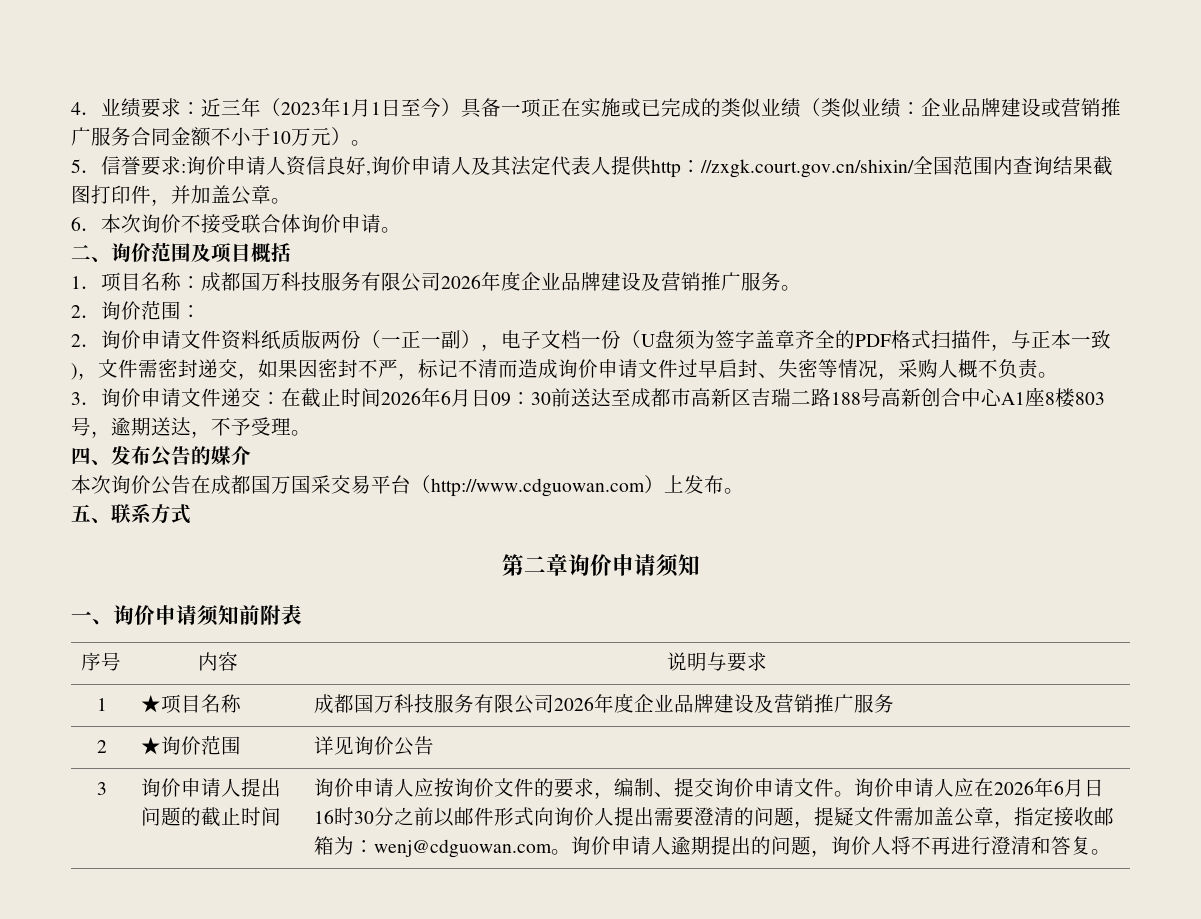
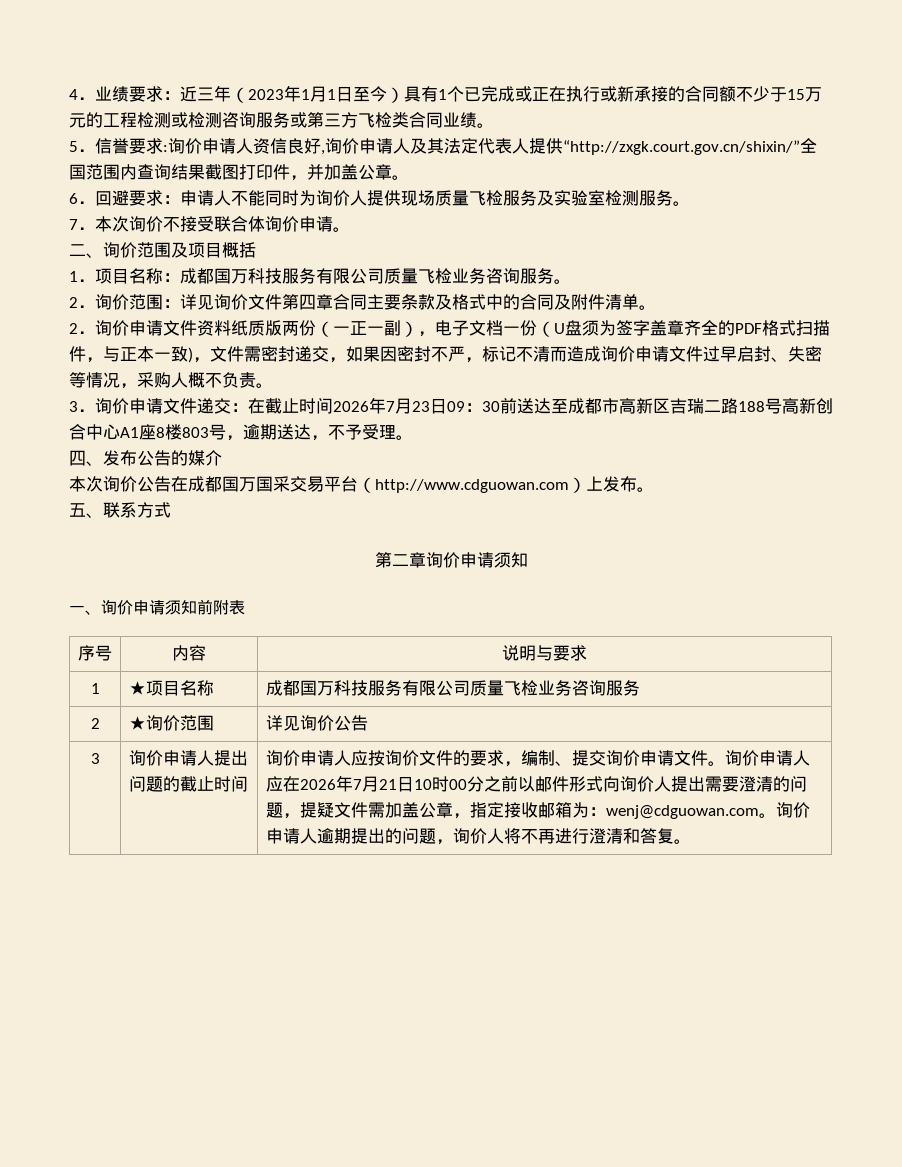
[481,98,1121,118] [71,127,351,147] 备一项正在实施或已完成的类似业绩（类似业绩：企业品牌建设或营销推广服务合同金额不小于10万元） -> [421,86,822,102] [69,112,477,128] 有1个已完成或正在执行或新承接的合同额不少于15万元的工程检测或检测咨询服务或第三方飞检类合同业绩
[651,159,914,178] http：//zxgk.court.gov.cn/shixin/ -> [563,140,800,155] “http://zxgk.court.gov.cn/shixin/”
(101, 229) none -> [95,190,690,206] [69,219,95,230] 回避要求：申请人不能同时为询价人提供现场质量飞检服务及实验室检测服务。 // 7．
[441,272,741,291] 2026年度企业品牌建设及营销推广 -> [384,268,520,284] 质量飞检业务咨询
(201, 311) none -> [180,294,656,310] 详见询价文件第四章合同主要条款及格式中的合同及附件清单。
[441,389,471,407] 6月 -> [386,398,430,414] 7月23
[554,694,855,713] 2026年度企业品牌建设及营销推广 -> [469,680,606,696] 质量飞检业务咨询
[1054,779,1105,797] [314,807,375,826] 6月日16时30 -> [352,776,467,792] 7月21日10时00

